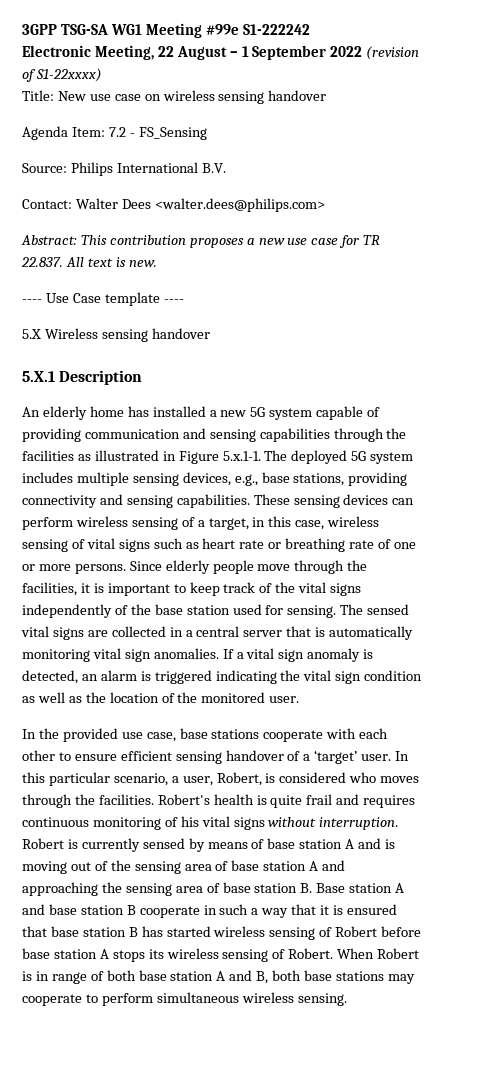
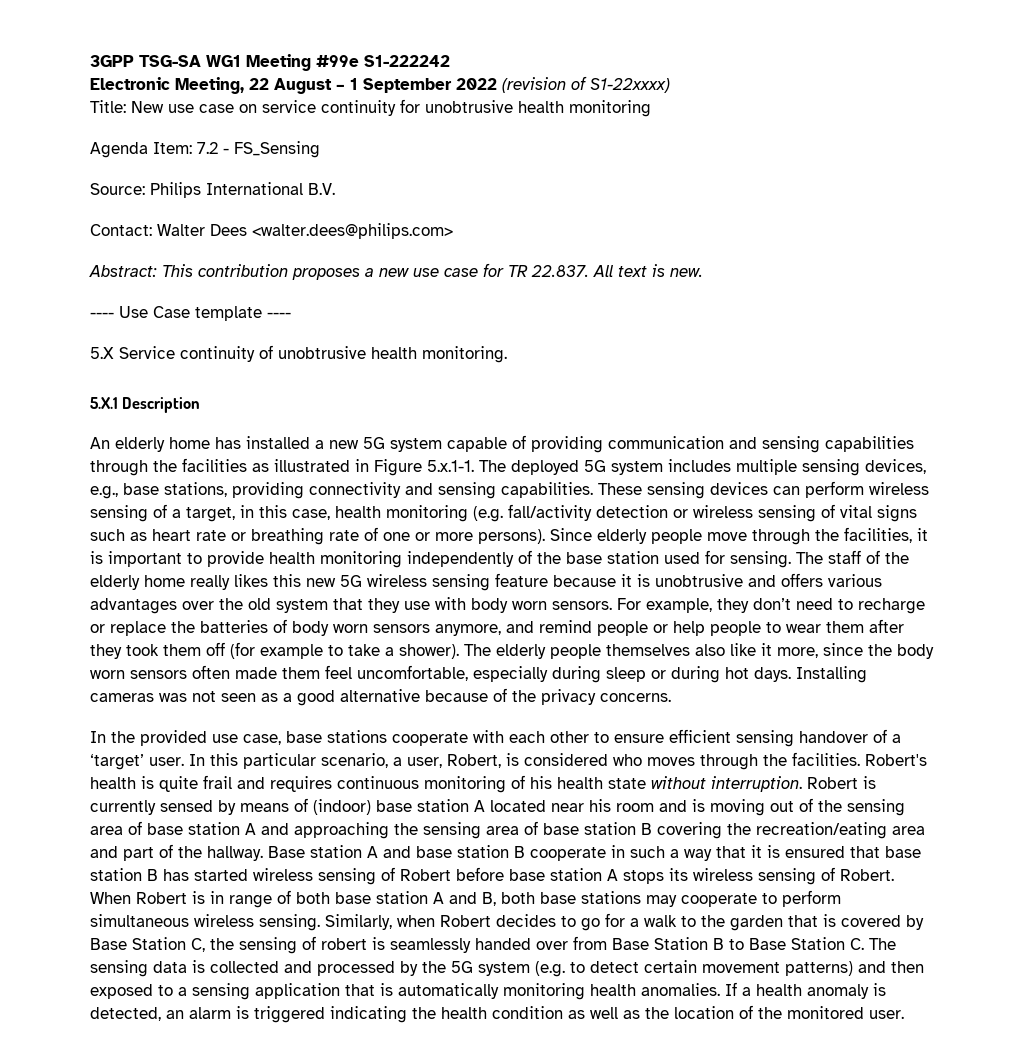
[162,90,327,104] wireless sensing handover -> [262,99,651,117] service continuity for unobtrusive health monitoring
[44,328,210,342] Wireless sensing handover -> [119,345,507,363] Service continuity of unobtrusive health monitoring.
(325, 525) none -> [335,504,688,522] health monitoring (e.g. fall/activity detection or
[74,564,126,574] persons. -> [478,529,545,544] persons).
[189,582,362,596] keep track of the vital signs -> [207,551,402,568] provide health monitoring
[367,604,410,615] [21,626,414,640] [22,648,374,662] [22,670,423,684] [22,692,300,703] sensed vital signs are collected in a central server that is automatically monitoring vital sign anomalies. If a vital sign anomaly is detected, an alarm is triggered indicating the vital sign condition as well as the location of the monitored user. -> [828,550,909,564] [90,573,882,591] [90,597,925,614] [90,619,904,636] [90,642,934,659] [90,665,867,683] [90,688,671,706] staff of the elderly home really likes this new 5G wireless sensing feature because it is unobtrusive and offers various advantages over the old system that they use with body worn sensors. For example, they don’t need to recharge or replace the batteries of body worn sensors anymore, and remind people or help people to wear them after they took them off (for example to take a shower). The elderly people themselves also like it more, since the body worn sensors often made them feel uncomfortable, especially during sleep or during hot days. Installing cameras was not seen as a good alternative because of the privacy concerns.
[201,816,265,830] vital signs -> [557,777,646,789] health state
[267,838,355,849] base station A -> [313,799,654,815] (indoor) base station A located near his room
[300,883,313,893] B. -> [641,822,925,839] [90,844,263,861] B covering the recreation/eating area and part of the hallway.
(347, 999) none -> [325,913,924,931] [90,936,896,954] [90,960,924,977] [90,982,886,1000] [90,1005,904,1023] Similarly, when Robert decides to go for a walk to the garden that is covered by Base Station C, the sensing of robert is seamlessly handed over from Base Station B to Base Station C. The sensing data is collected and processed by the 5G system (e.g. to detect certain movement patterns) and then exposed to a sensing application that is automatically monitoring health anomalies. If a health anomaly is detected, an alarm is triggered indicating the health condition as well as the location of the monitored user.

